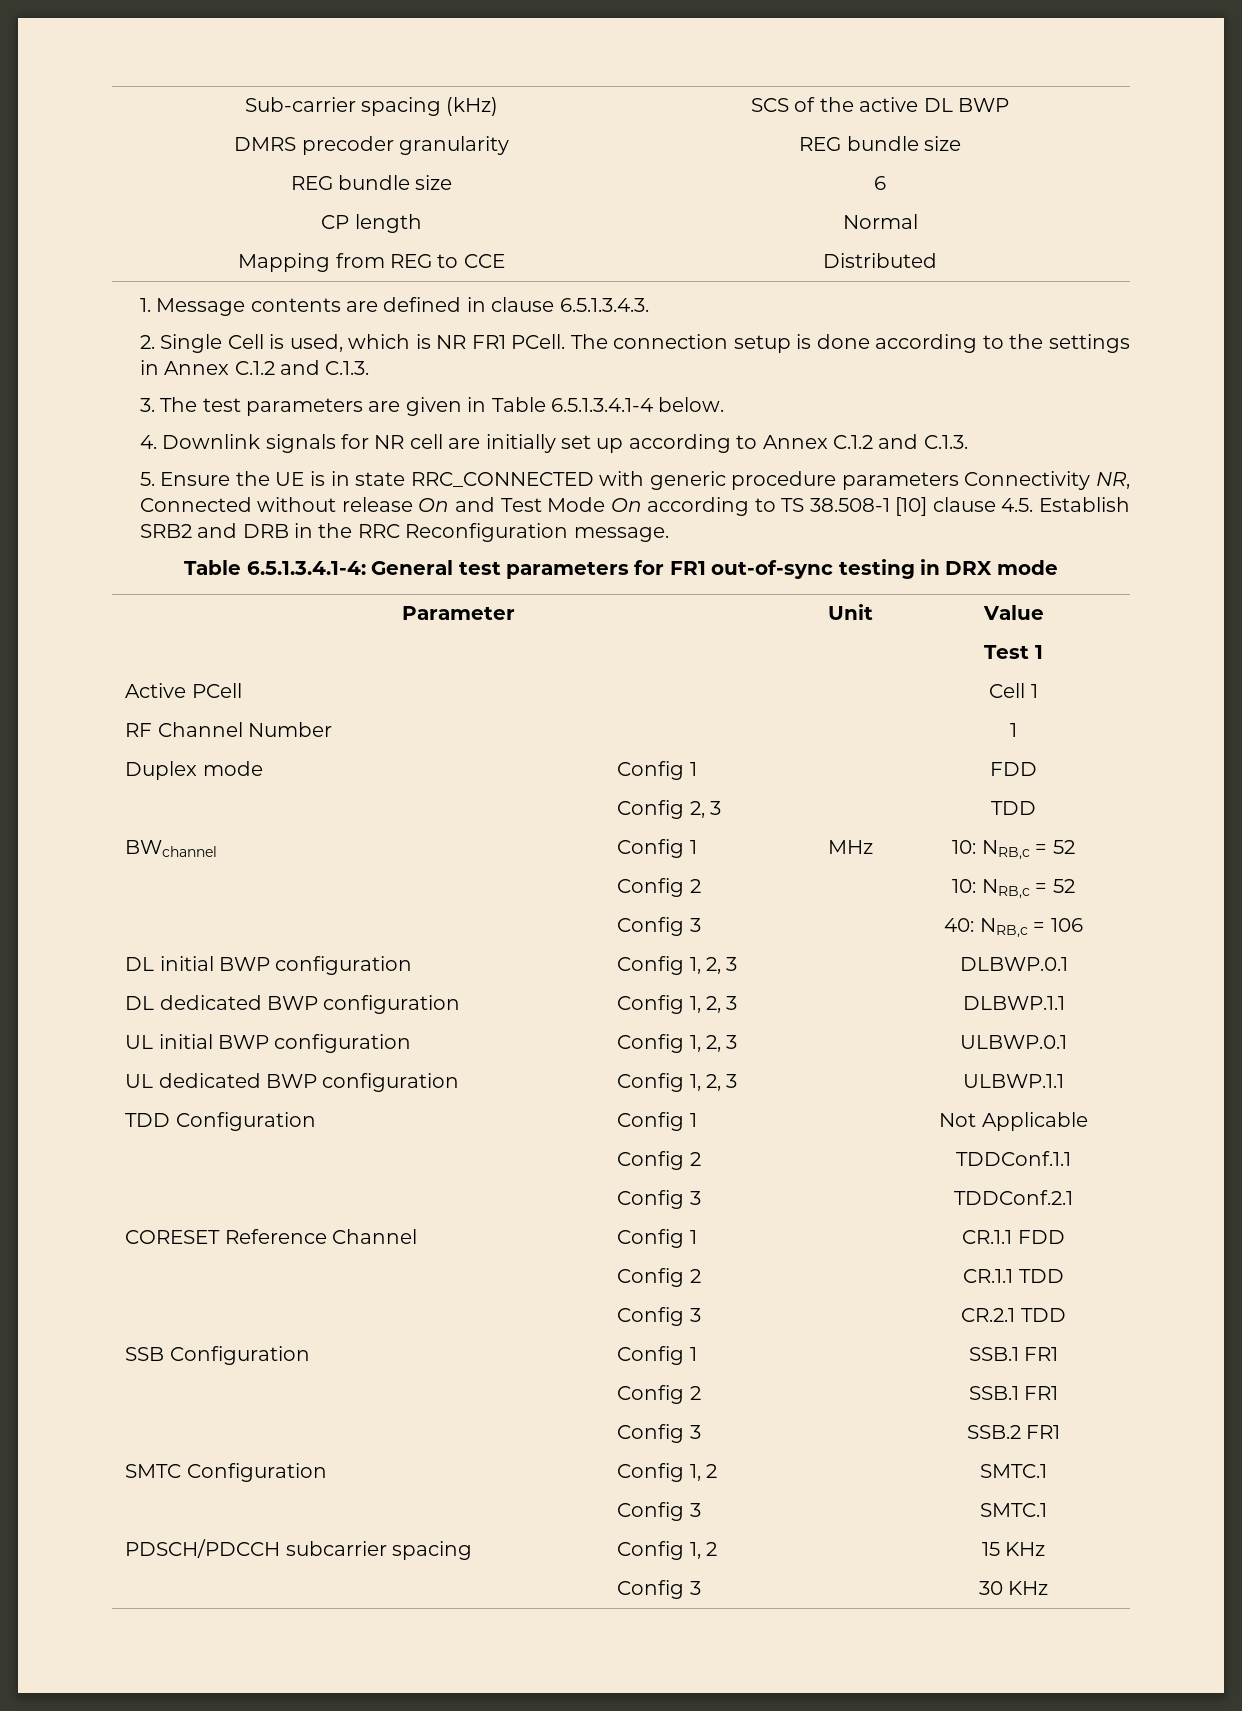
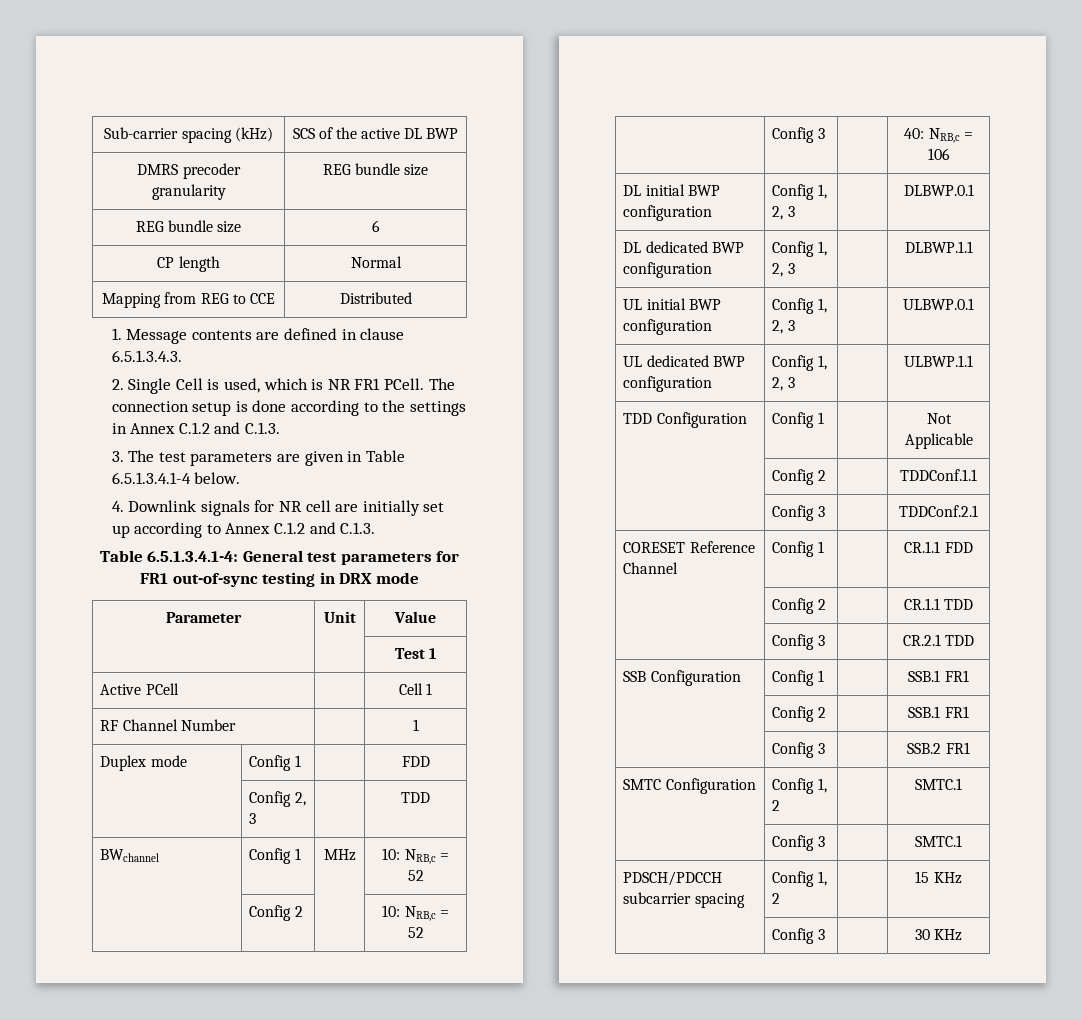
[139,471,1130,490] [139,497,1131,516] [139,523,669,542] // 5. Ensure the UE is in state RRC_CONNECTED with generic procedure parameters Connectivity NR, Connected without release On and Test Mode On according to TS 38.508-1 [10] clause 4.5. Establish SRB2 and DRB in the RRC Reconfiguration message. -> (376, 528) none

